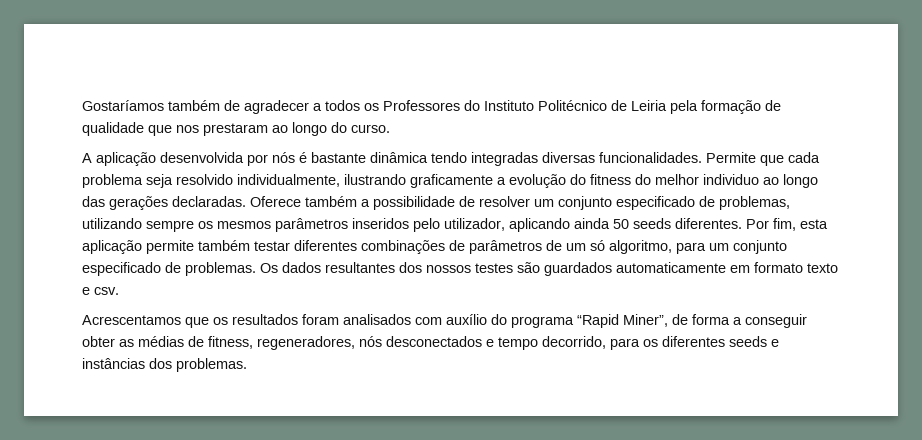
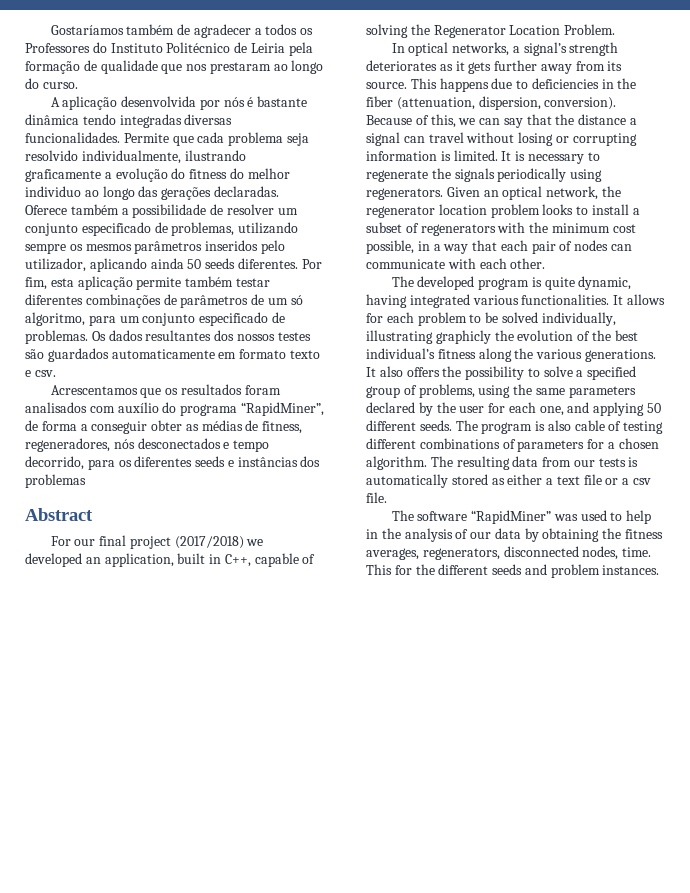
[577,314,668,328] “Rapid Miner”, -> [240,402,324,416] “RapidMiner”,
[176,358,247,372] problemas. -> [25,474,86,488] [25,508,93,521] [50,535,264,549] [25,553,316,567] [366,24,616,38] [391,42,619,56] [366,60,623,74] [366,78,637,92] [366,96,617,110] [366,114,638,128] [366,132,637,146] [366,150,600,164] [366,168,603,182] [366,186,621,200] [366,204,640,218] [366,222,636,236] [366,240,633,254] [366,258,546,269] [391,276,632,290] [366,294,665,308] [366,312,616,326] [366,330,638,344] [366,348,656,362] [366,366,637,380] [366,384,636,398] [366,402,662,416] [366,420,664,434] [366,438,659,452] [366,456,639,470] [366,474,652,488] [366,492,387,503] [391,510,652,524] [366,528,664,542] [366,546,652,560] [366,564,660,578] problemas // Abstract // For our final project (2017/2018) we developed an application, built in C++, capable of solving the Regenerator Location Problem. // In optical networks, a signal’s strength deteriorates as it gets further away from its source. This happens due to deficiencies in the fiber (attenuation, dispersion, conversion). Because of this, we can say that the distance a signal can travel without losing or corrupting information is limited. It is necessary to regenerate the signals periodically using regenerators. Given an optical network, the regenerator location problem looks to install a subset of regenerators with the minimum cost possible, in a way that each pair of nodes can communicate with each other. // The developed program is quite dynamic, having integrated various functionalities. It allows for each problem to be solved individually, illustrating graphicly the evolution of the best individual’s fitness along the various generations. It also offers the possibility to solve a specified group of problems, using the same parameters declared by the user for each one, and applying 50 different seeds. The program is also cable of testing different combinations of parameters for a chosen algorithm. The resulting data from our tests is automatically stored as either a text file or a csv file. // The software “RapidMiner” was used to help in the analysis of our data by obtaining the fitness averages, regenerators, disconnected nodes, time. This for the different seeds and problem instances.

